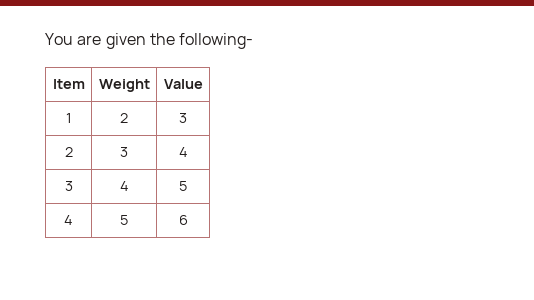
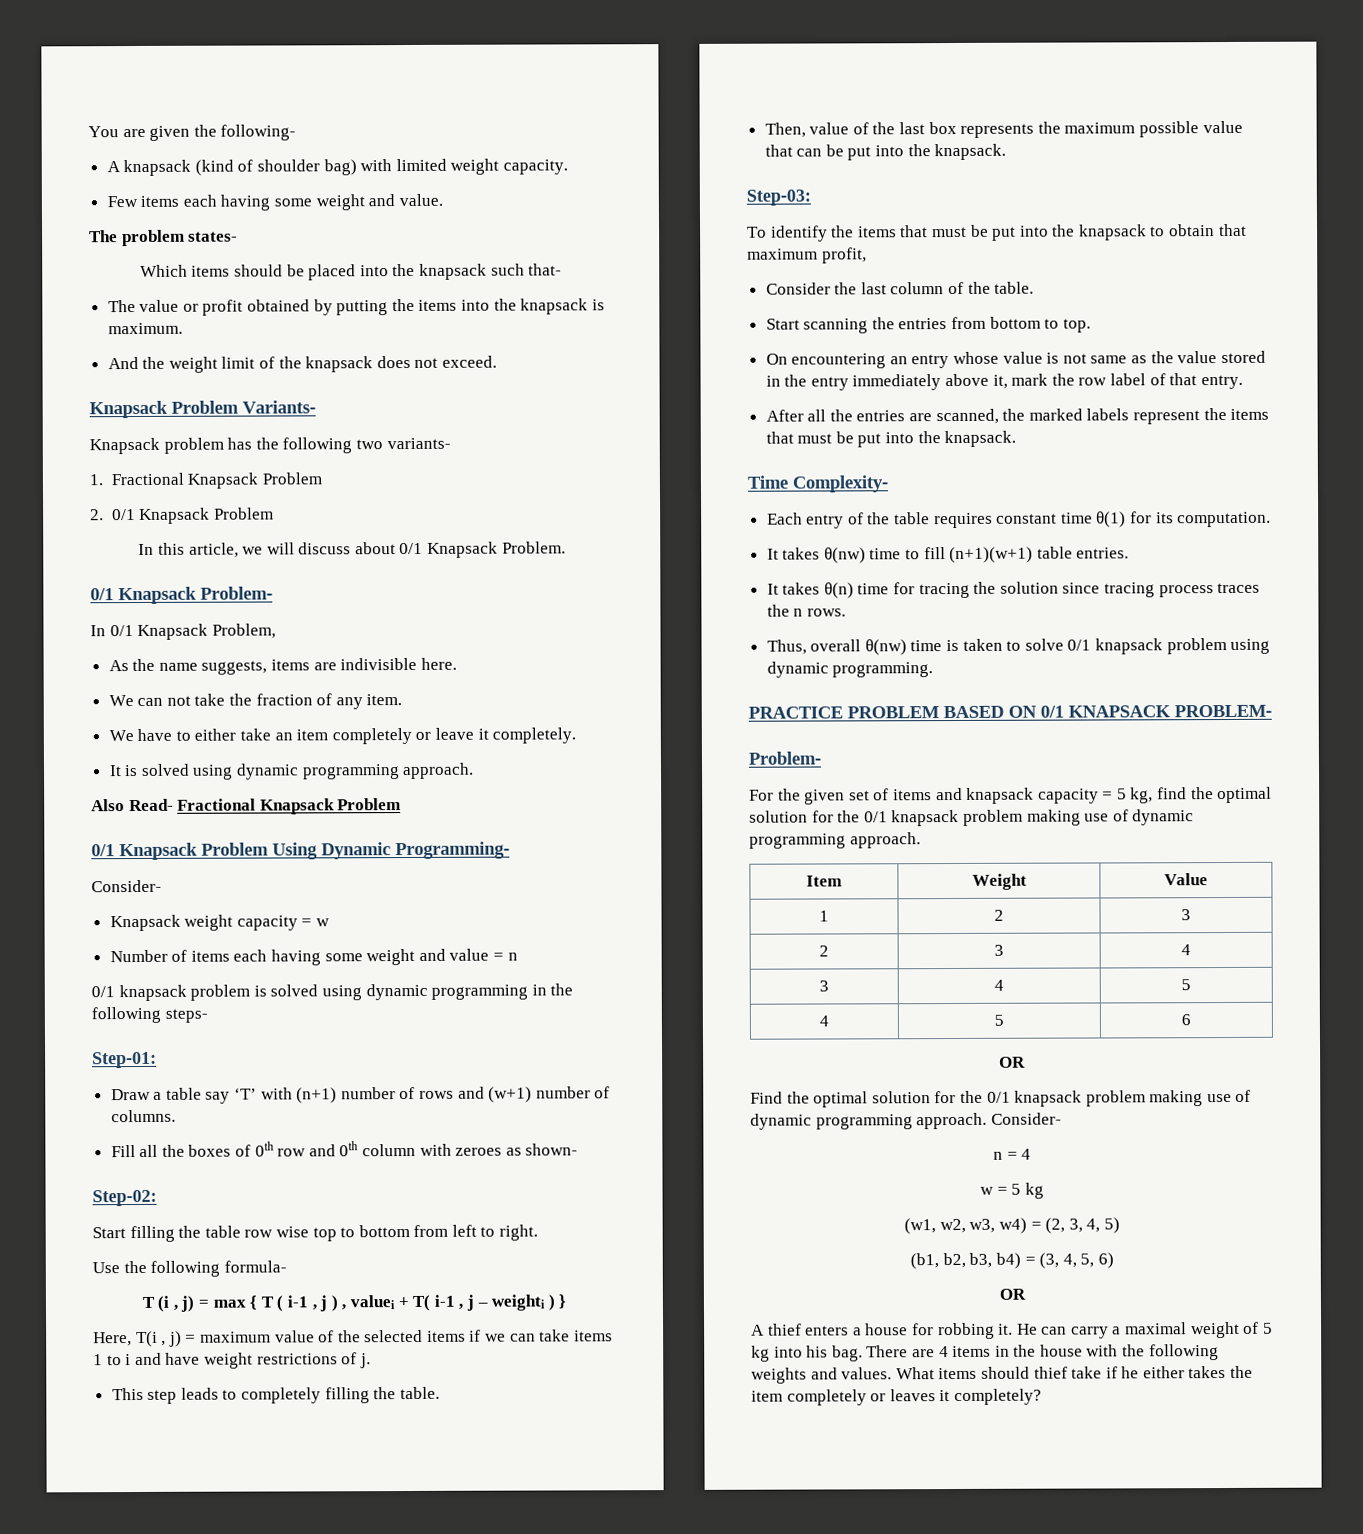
(254, 41) none -> [106,158,569,177] [106,193,443,211] [89,229,239,247] [139,263,563,281] [107,298,605,316] [107,322,183,335] [107,355,498,373] [89,400,316,419] [89,437,451,455] [89,472,322,489] [90,507,274,524] [138,541,566,558] [90,586,273,605] [90,623,276,640] [108,657,457,675] [108,693,403,710] [108,727,577,745] [108,762,475,780] [91,798,402,815] [91,841,510,861] [91,879,162,893] [109,914,331,932] [109,948,518,966] [91,983,574,1002] [91,1006,208,1024] [92,1051,157,1069] [110,1086,611,1104] [110,1109,176,1123] [110,1141,579,1158] [92,1189,157,1207] [92,1224,539,1243] [92,1260,287,1277] [141,1294,567,1312] [93,1329,613,1348] [93,1352,371,1369] [111,1386,440,1404] [764,120,1243,138] [764,143,1007,161] [746,189,811,206] [747,223,1247,242] [747,247,867,264] [765,281,1035,295] [765,316,1091,334] [765,350,1266,369] [765,373,1243,391] [765,407,1270,425] [765,430,1017,448] [747,475,888,493] [766,511,1272,529] [766,546,1130,564] [766,581,1261,599] [766,604,846,617] [766,638,1271,656] [766,661,934,678] [748,704,1272,719] [748,751,821,765] [749,786,1273,805] [749,809,1195,827] [749,832,921,849] // A knapsack (kind of shoulder bag) with limited weight capacity. // Few items each having some weight and value. // The problem states- // Which items should be placed into the knapsack such that- // The value or profit obtained by putting the items into the knapsack is maximum. // And the weight limit of the knapsack does not exceed. // Knapsack Problem Variants- // Knapsack problem has the following two variants- // 1. Fractional Knapsack Problem // 2. 0/1 Knapsack Problem // In this article, we will discuss about 0/1 Knapsack Problem. // 0/1 Knapsack Problem- // In 0/1 Knapsack Problem, // As the name suggests, items are indivisible here. // We can not take the fraction of any item. // We have to either take an item completely or leave it completely. // It is solved using dynamic programming approach. // Also Read- Fractional Knapsack Problem // 0/1 Knapsack Problem Using Dynamic Programming- // Consider- // Knapsack weight capacity = w // Number of items each having some weight and value = n // 0/1 knapsack problem is solved using dynamic programming in the following steps- // Step-01: // Draw a table say ‘T’ with (n+1) number of rows and (w+1) number of columns. // Fill all the boxes of 0th row and 0th column with zeroes as shown- // Step-02: // Start filling the table row wise top to bottom from left to right. // Use the following formula- // T (i , j) = max { T ( i-1 , j ) , valuei + T( i-1 , j – weighti ) } // Here, T(i , j) = maximum value of the selected items if we can take items 1 to i and have weight restrictions of j. // This step leads to completely filling the table. // Then, value of the last box represents the maximum possible value that can be put into the knapsack. // Step-03: // To identify the items that must be put into the knapsack to obtain that maximum profit, // Consider the last column of the table. // Start scanning the entries from bottom to top. // On encountering an entry whose value is not same as the value stored in the entry immediately above it, mark the row label of that entry. // After all the entries are scanned, the marked labels represent the items that must be put into the knapsack. // Time Complexity- // Each entry of the table requires constant time θ(1) for its computation. // It takes θ(nw) time to fill (n+1)(w+1) table entries. // It takes θ(n) time for tracing the solution since tracing process traces the n rows. // Thus, overall θ(nw) time is taken to solve 0/1 knapsack problem using dynamic programming. // PRACTICE PROBLEM BASED ON 0/1 KNAPSACK PROBLEM- // Problem- // For the given set of items and knapsack capacity = 5 kg, find the optimal solution for the 0/1 knapsack problem making use of dynamic programming approach.
(188, 220) none -> [999,1056,1026,1068] [750,1089,1252,1108] [750,1112,1062,1130] [992,1148,1032,1160] [980,1182,1044,1199] [904,1217,1120,1235] [910,1252,1114,1270] [999,1288,1026,1300] [751,1321,1273,1340] [751,1344,1219,1362] [751,1365,1254,1384] [751,1388,1042,1406] // OR // Find the optimal solution for the 0/1 knapsack problem making use of dynamic programming approach. Consider- // n = 4 // w = 5 kg // (w1, w2, w3, w4) = (2, 3, 4, 5) // (b1, b2, b3, b4) = (3, 4, 5, 6) // OR // A thief enters a house for robbing it. He can carry a maximal weight of 5 kg into his bag. There are 4 items in the house with the following weights and values. What items should thief take if he either takes the item completely or leaves it completely?

